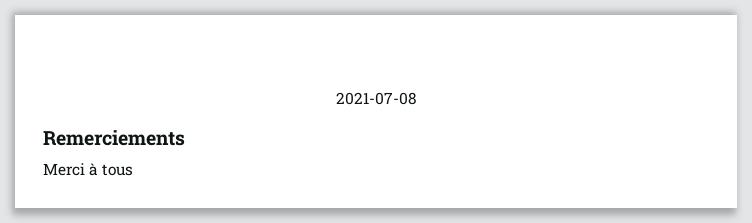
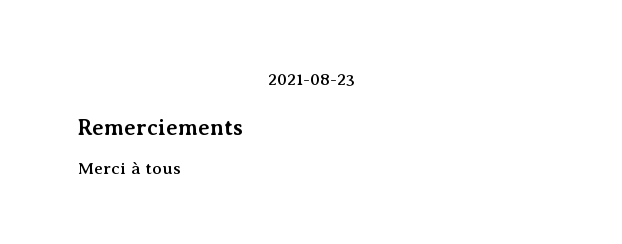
[335,92,417,105] 2021-07-08 -> [267,74,355,86] 2021-08-23

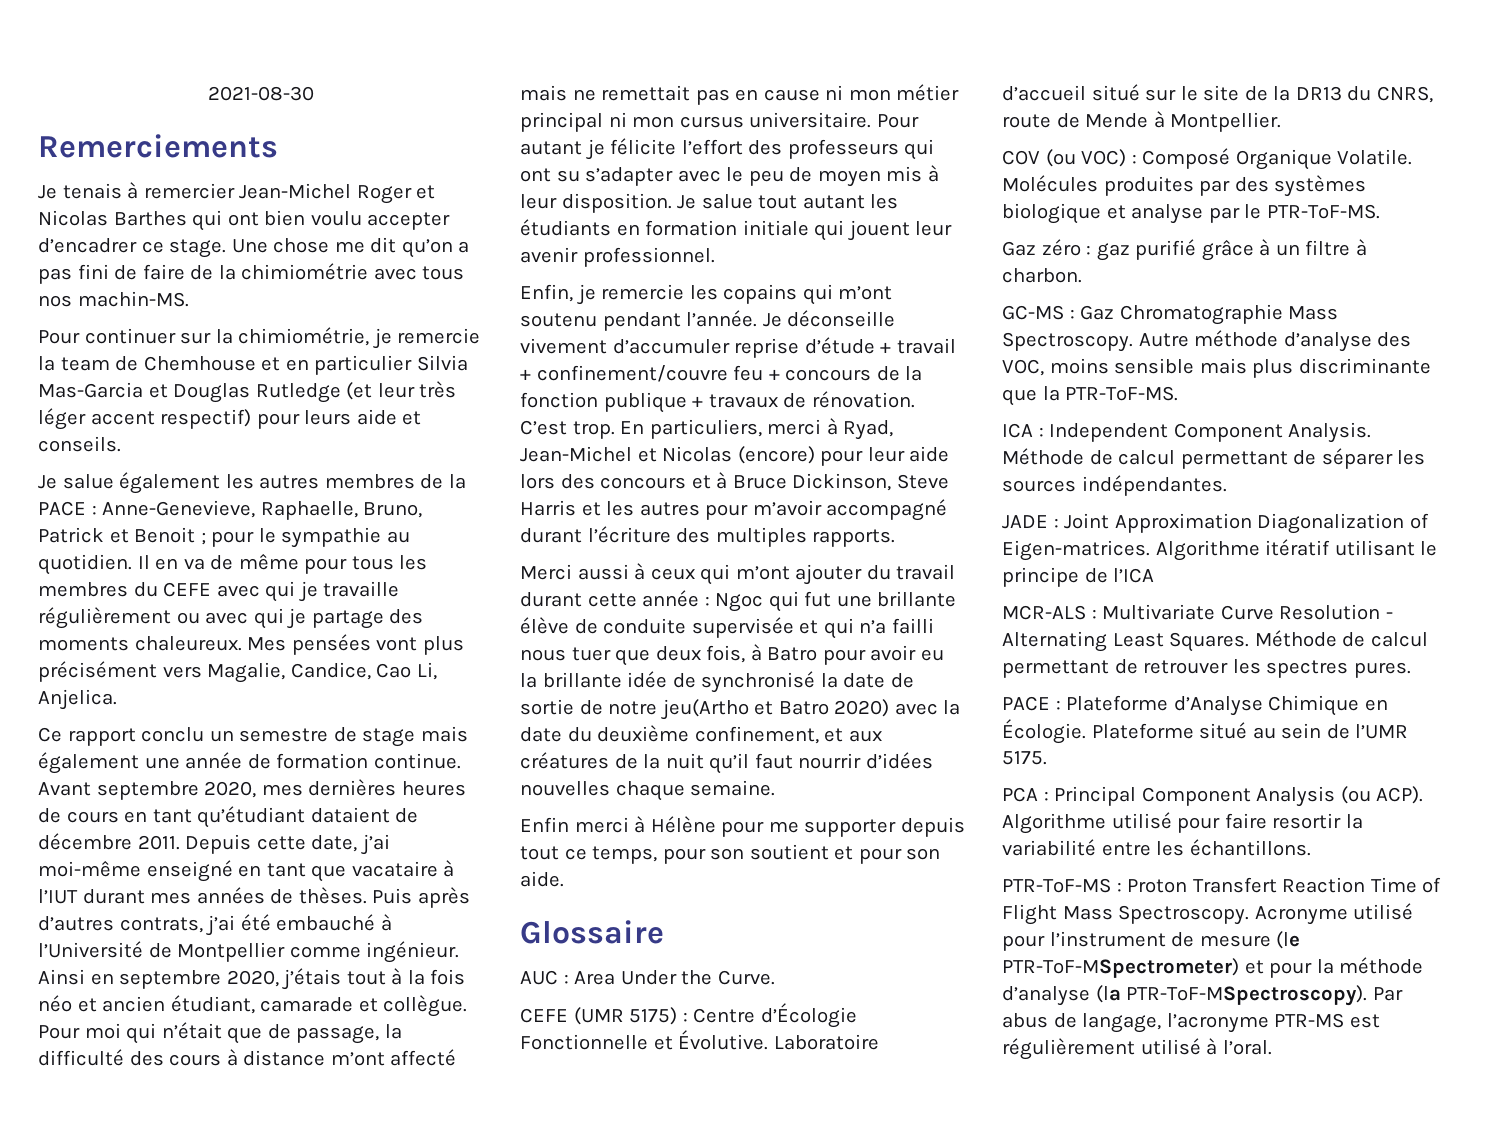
[267,74,355,86] 2021-08-23 -> [208,86,314,101] 2021-08-30
[78,161,182,174] Merci à tous -> [38,182,436,204] [38,210,451,231] [38,237,470,258] [38,263,465,284] [38,291,189,307] [38,327,481,349] [38,355,468,375] [38,381,457,403] [38,408,422,430] [38,436,121,452] [38,472,466,494] [38,500,423,520] [38,527,410,548] [38,553,428,575] [38,581,400,602] [38,607,424,629] [38,634,464,655] [38,661,437,683] [38,689,117,710] [38,726,468,747] [38,752,461,774] [38,779,466,800] [38,806,419,828] [38,833,390,855] [38,860,455,882] [38,887,470,908] [38,914,392,936] [38,941,460,963] [38,968,466,990] [38,995,468,1017] [38,1022,402,1044] [38,1049,457,1066] [520,84,960,105] [520,112,919,132] [520,138,935,160] [520,165,939,187] [520,193,899,213] [520,219,953,241] [520,247,715,267] [520,284,893,305] [520,310,896,331] [520,337,956,358] [520,365,923,382] [520,391,915,413] [520,418,894,440] [520,446,950,466] [520,472,949,491] [520,499,948,521] [520,526,896,547] [520,563,956,585] [520,590,957,612] [520,617,934,639] [520,644,944,666] [520,671,914,693] [520,699,961,720] [520,725,882,744] [520,752,933,774] [520,780,776,801] [520,816,965,837] [520,844,941,864] [520,871,564,887] [520,920,664,944] [520,970,775,985] [520,1003,857,1028] [520,1030,879,1050] [1002,84,1433,103] [1002,111,1282,132] [1002,148,1413,170] [1002,175,1367,197] [1002,203,1380,224] [1002,239,1367,261] [1002,268,1082,283] [1002,304,1339,325] [1002,330,1412,352] [1002,358,1431,378] [1002,386,1179,406] [1002,422,1372,443] [1002,448,1426,469] [1002,475,1227,496] [1002,513,1429,534] [1002,539,1438,561] [1002,567,1155,587] [1002,604,1393,620] [1002,630,1428,652] [1002,659,1411,678] [1002,695,1388,716] [1002,719,1409,744] [1002,751,1047,765] [1002,786,1424,807] [1002,812,1363,834] [1002,839,1311,856] [1002,877,1442,893] [1002,903,1414,925] [1002,931,1301,951] [1002,957,1424,978] [1002,985,1403,1006] [1002,1013,1380,1033] [1002,1038,1272,1060] Je tenais à remercier Jean-Michel Roger et Nicolas Barthes qui ont bien voulu accepter d’encadrer ce stage. Une chose me dit qu’on a pas fini de faire de la chimiométrie avec tous nos machin-MS. // Pour continuer sur la chimiométrie, je remercie la team de Chemhouse et en particulier Silvia Mas-Garcia et Douglas Rutledge (et leur très léger accent respectif) pour leurs aide et conseils. // Je salue également les autres membres de la PACE : Anne-Genevieve, Raphaelle, Bruno, Patrick et Benoit ; pour le sympathie au quotidien. Il en va de même pour tous les membres du CEFE avec qui je travaille régulièrement ou avec qui je partage des moments chaleureux. Mes pensées vont plus précisément vers Magalie, Candice, Cao Li, Anjelica. // Ce rapport conclu un semestre de stage mais également une année de formation continue. Avant septembre 2020, mes dernières heures de cours en tant qu’étudiant dataient de décembre 2011. Depuis cette date, j’ai moi-même enseigné en tant que vacataire à l’IUT durant mes années de thèses. Puis après d’autres contrats, j’ai été embauché à l’Université de Montpellier comme ingénieur. Ainsi en septembre 2020, j’étais tout à la fois néo et ancien étudiant, camarade et collègue. Pour moi qui n’était que de passage, la difficulté des cours à distance m’ont affecté mais ne remettait pas en cause ni mon métier principal ni mon cursus universitaire. Pour autant je félicite l’effort des professeurs qui ont su s’adapter avec le peu de moyen mis à leur disposition. Je salue tout autant les étudiants en formation initiale qui jouent leur avenir professionnel. // Enfin, je remercie les copains qui m’ont soutenu pendant l’année. Je déconseille vivement d’accumuler reprise d’étude + travail + confinement/couvre feu + concours de la fonction publique + travaux de rénovation. C’est trop. En particuliers, merci à Ryad, Jean-Michel et Nicolas (encore) pour leur aide lors des concours et à Bruce Dickinson, Steve Harris et les autres pour m’avoir accompagné durant l’écriture des multiples rapports. // Merci aussi à ceux qui m’ont ajouter du travail durant cette année : Ngoc qui fut une brillante élève de conduite supervisée et qui n’a failli nous tuer que deux fois, à Batro pour avoir eu la brillante idée de synchronisé la date de sortie de notre jeu(Artho et Batro 2020) avec la date du deuxième confinement, et aux créatures de la nuit qu’il faut nourrir d’idées nouvelles chaque semaine. // Enfin merci à Hélène pour me supporter depuis tout ce temps, pour son soutient et pour son aide. // Glossaire // AUC : Area Under the Curve. // CEFE (UMR 5175) : Centre d’Écologie Fonctionnelle et Évolutive. Laboratoire d’accueil situé sur le site de la DR13 du CNRS, route de Mende à Montpellier. // COV (ou VOC) : Composé Organique Volatile. Molécules produites par des systèmes biologique et analyse par le PTR-ToF-MS. // Gaz zéro : gaz purifié grâce à un filtre à charbon. // GC-MS : Gaz Chromatographie Mass Spectroscopy. Autre méthode d’analyse des VOC, moins sensible mais plus discriminante que la PTR-ToF-MS. // ICA : Independent Component Analysis. Méthode de calcul permettant de séparer les sources indépendantes. // JADE : Joint Approximation Diagonalization of Eigen-matrices. Algorithme itératif utilisant le principe de l’ICA // MCR-ALS : Multivariate Curve Resolution - Alternating Least Squares. Méthode de calcul permettant de retrouver les spectres pures. // PACE : Plateforme d’Analyse Chimique en Écologie. Plateforme situé au sein de l’UMR 5175. // PCA : Principal Component Analysis (ou ACP). Algorithme utilisé pour faire resortir la variabilité entre les échantillons. // PTR-ToF-MS : Proton Transfert Reaction Time of Flight Mass Spectroscopy. Acronyme utilisé pour l’instrument de mesure (le PTR-ToF-MSpectrometer) et pour la méthode d’analyse (la PTR-ToF-MSpectroscopy). Par abus de langage, l’acronyme PTR-MS est régulièrement utilisé à l’oral.

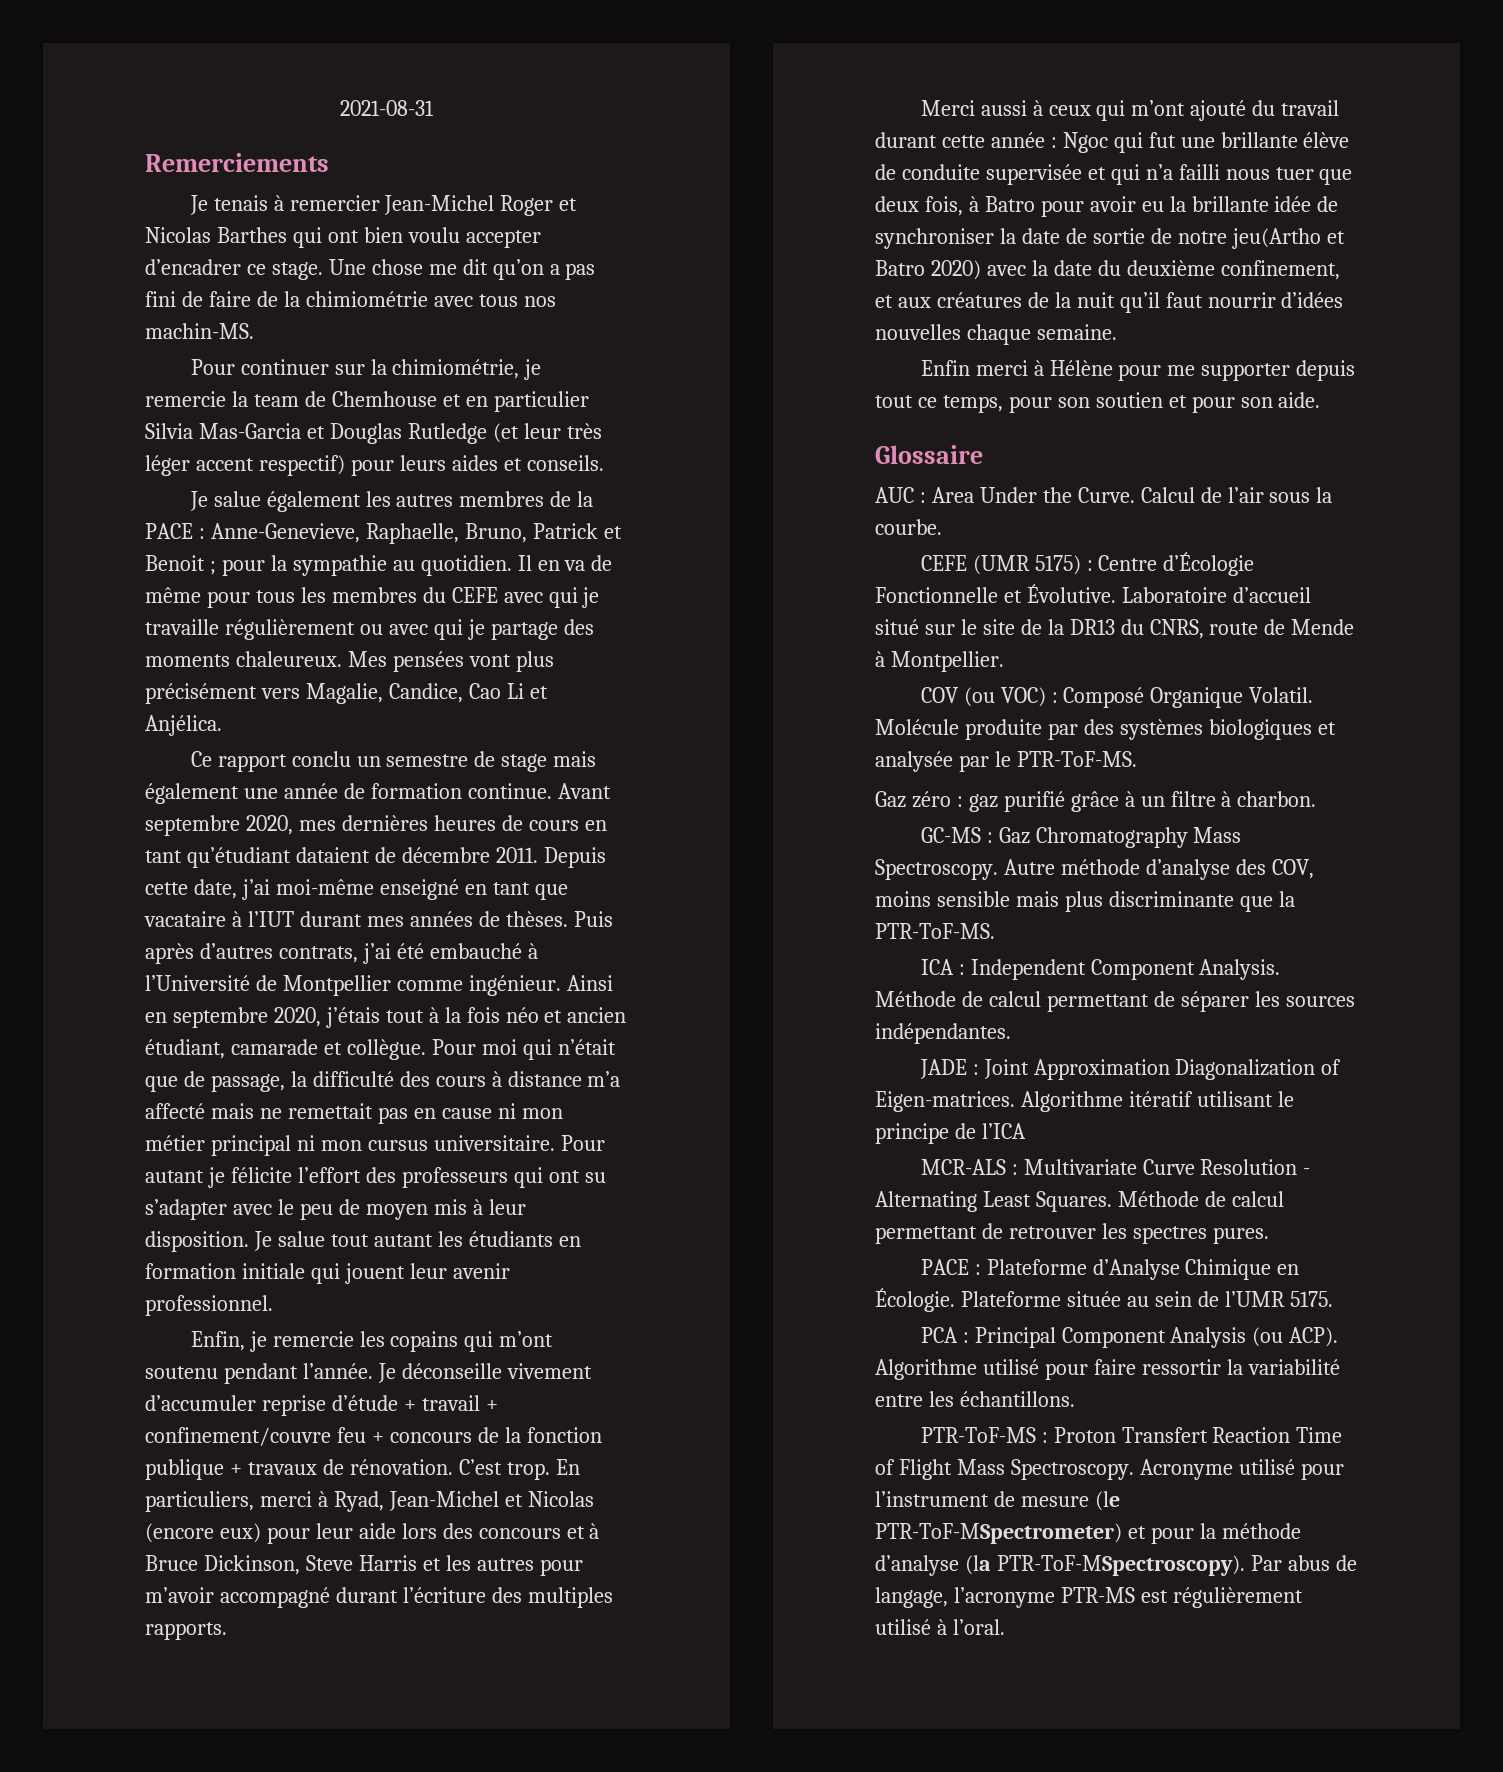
[208,86,314,101] 2021-08-30 -> [340,100,434,116] 2021-08-31
[356,409,397,425] aide -> [451,455,498,471] aides
[258,528,276,543] le -> [270,555,287,571] la
[416,662,437,680] [38,689,117,710] Li, Anjelica. -> [506,683,548,699] [145,715,222,736] Li et Anjélica.
[330,1052,385,1066] m’ont -> [587,1071,621,1087] m’a
[737,446,815,464] (encore) -> [145,1523,261,1543] (encore eux)
[795,564,863,585] ajouter -> [1190,100,1247,121] ajouté
[701,671,816,693] synchronisé -> [875,228,994,249] synchroniser
[749,844,829,860] soutient -> [1095,392,1163,408] soutien
(775, 977) none -> [1140,487,1333,503] [875,519,942,535] Calcul de l’air sous la courbe.
[1337,149,1413,165] [1002,175,1367,197] [1002,203,1204,224] Volatile. Molécules produites par des systèmes biologique et analyse -> [1249,687,1314,703] [875,719,1336,740] [875,751,953,772] Volatil. Molécule produite par des systèmes biologiques et analysée
[1119,304,1283,325] Chromatographie -> [1035,827,1188,848] Chromatography
[1002,359,1044,376] VOC, -> [1271,859,1314,879] COV,
[1199,722,1248,739] situé -> [1066,1291,1121,1307] située
[1272,813,1342,829] resortir -> [1141,1359,1221,1375] ressortir

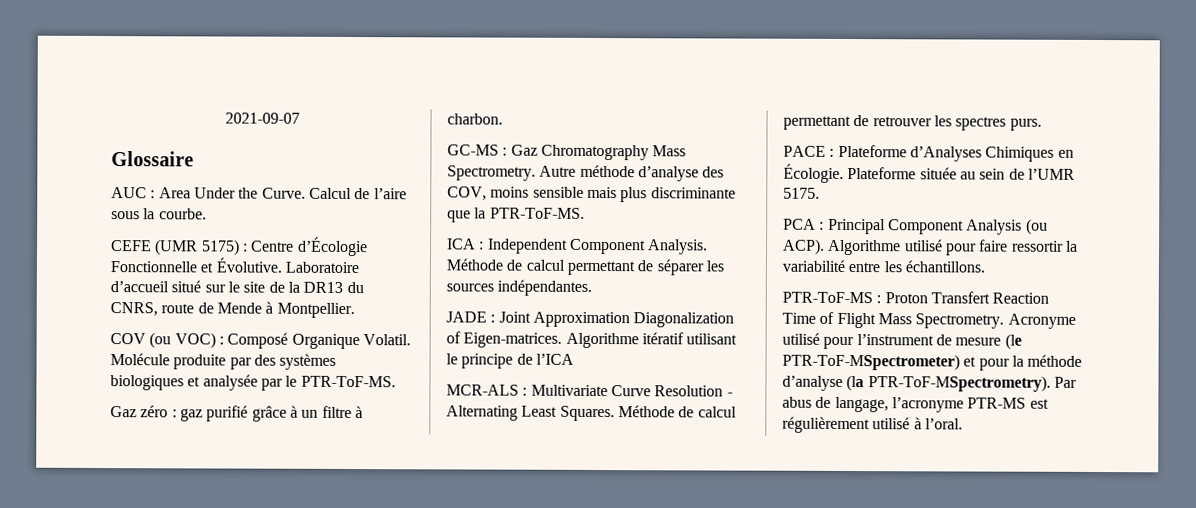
[340,100,434,116] [145,153,329,172] [189,195,578,216] [145,227,541,248] [145,259,596,280] [145,291,556,307] [145,323,254,339] [190,359,542,380] [145,391,589,412] [145,423,602,444] [145,455,604,476] [189,491,594,512] [145,523,622,544] [145,555,613,576] [145,587,600,608] [145,619,594,640] [145,651,554,672] [145,683,548,704] [145,715,222,736] [190,751,597,772] [145,783,611,804] [145,815,607,836] [145,847,606,868] [145,879,568,900] [144,911,613,927] [145,943,538,964] [145,975,613,996] [145,1007,627,1028] [145,1039,616,1060] [145,1071,621,1092] [145,1103,563,1124] [145,1135,605,1156] [145,1167,606,1188] [145,1199,526,1220] [145,1231,581,1252] [145,1263,510,1284] [145,1295,273,1316] [190,1331,554,1352] [145,1363,592,1384] [145,1395,498,1416] [145,1427,602,1446] [145,1459,580,1480] [145,1491,594,1512] [145,1523,600,1544] [145,1555,583,1576] [145,1587,613,1608] [145,1622,227,1640] [920,100,1340,121] [875,132,1350,153] [875,164,1353,185] [875,196,1339,217] [875,228,1345,249] [875,260,1340,280] [875,292,1344,313] [875,324,1117,345] [920,360,1356,381] [875,392,1321,413] 2021-08-31 // Remerciements // Je tenais à remercier Jean-Michel Roger et Nicolas Barthes qui ont bien voulu accepter d’encadrer ce stage. Une chose me dit qu’on a pas fini de faire de la chimiométrie avec tous nos machin-MS. // Pour continuer sur la chimiométrie, je remercie la team de Chemhouse et en particulier Silvia Mas-Garcia et Douglas Rutledge (et leur très léger accent respectif) pour leurs aides et conseils. // Je salue également les autres membres de la PACE : Anne-Genevieve, Raphaelle, Bruno, Patrick et Benoit ; pour la sympathie au quotidien. Il en va de même pour tous les membres du CEFE avec qui je travaille régulièrement ou avec qui je partage des moments chaleureux. Mes pensées vont plus précisément vers Magalie, Candice, Cao Li et Anjélica. // Ce rapport conclu un semestre de stage mais également une année de formation continue. Avant septembre 2020, mes dernières heures de cours en tant qu’étudiant dataient de décembre 2011. Depuis cette date, j’ai moi-même enseigné en tant que vacataire à l’IUT durant mes années de thèses. Puis après d’autres contrats, j’ai été embauché à l’Université de Montpellier comme ingénieur. Ainsi en septembre 2020, j’étais tout à la fois néo et ancien étudiant, camarade et collègue. Pour moi qui n’était que de passage, la difficulté des cours à distance m’a affecté mais ne remettait pas en cause ni mon métier principal ni mon cursus universitaire. Pour autant je félicite l’effort des professeurs qui ont su s’adapter avec le peu de moyen mis à leur disposition. Je salue tout autant les étudiants en formation initiale qui jouent leur avenir professionnel. // Enfin, je remercie les copains qui m’ont soutenu pendant l’année. Je déconseille vivement d’accumuler reprise d’étude + travail + confinement/couvre feu + concours de la fonction publique + travaux de rénovation. C’est trop. En particuliers, merci à Ryad, Jean-Michel et Nicolas (encore eux) pour leur aide lors des concours et à Bruce Dickinson, Steve Harris et les autres pour m’avoir accompagné durant l’écriture des multiples rapports. // Merci aussi à ceux qui m’ont ajouté du travail durant cette année : Ngoc qui fut une brillante élève de conduite supervisée et qui n’a failli nous tuer que deux fois, à Batro pour avoir eu la brillante idée de synchroniser la date de sortie de notre jeu(Artho et Batro 2020) avec la date du deuxième confinement, et aux créatures de la nuit qu’il faut nourrir d’idées nouvelles chaque semaine. // Enfin merci à Hélène pour me supporter depuis tout ce temps, pour son soutien et pour son aide. -> [225,112,300,124] 2021-09-07
[1227,487,1264,503] l’air -> [373,188,407,200] l’aire
[875,859,998,880] Spectroscopy. -> [447,165,536,181] Spectrometry.
[1212,1227,1269,1244] pures. -> [1009,118,1042,131] purs.
[1092,1259,1272,1280] d’Analyse Chimique -> [909,146,1055,162] d’Analyses Chimiques
[1010,1459,1134,1480] Spectroscopy. -> [915,313,1005,329] Spectrometry.
[996,1555,1245,1576] PTR-ToF-MSpectroscopy). -> [867,375,1051,392] PTR-ToF-MSpectrometry).

